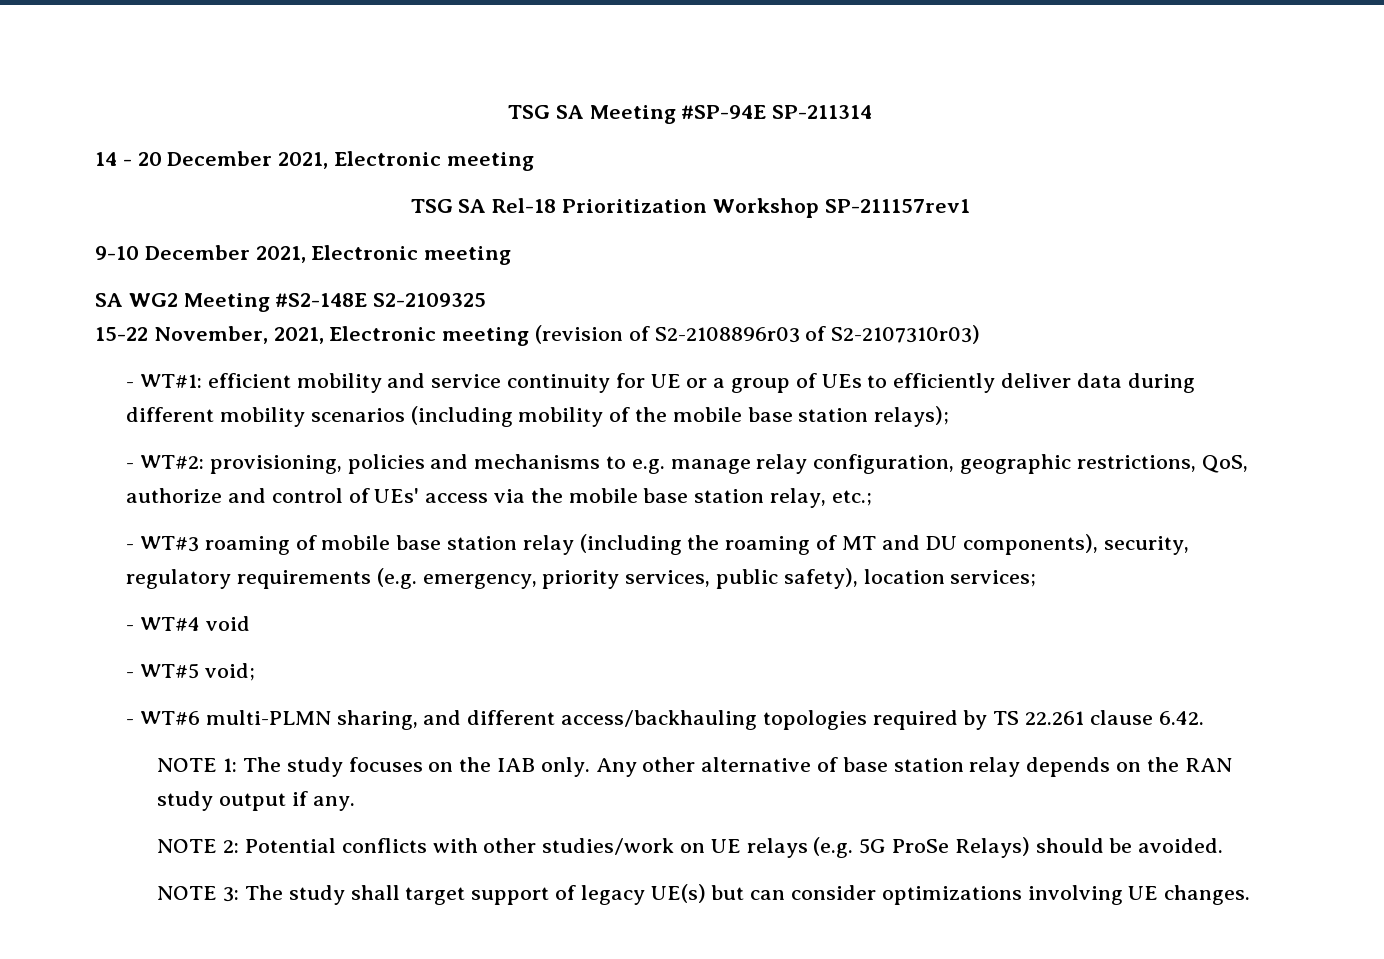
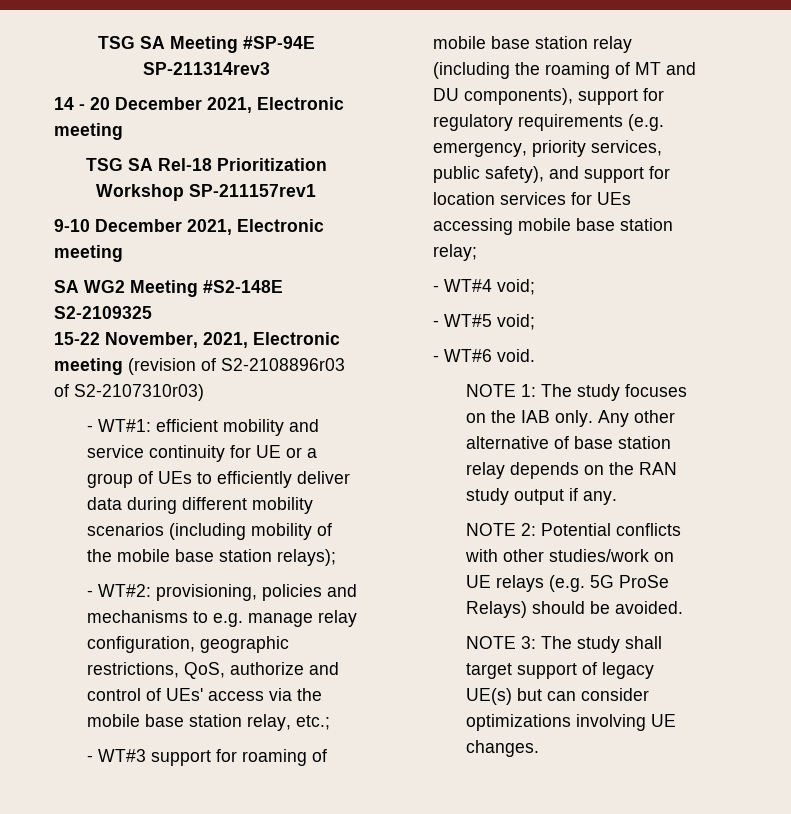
[772,105,873,119] SP-211314 -> [142,62,270,75] SP-211314rev3
(199, 544) none -> [151,749,238,766] support for
[1104,536,1190,555] security, -> [578,88,665,105] support for
[863,569,1037,587] location services; -> [549,166,671,183] [433,192,632,205] [433,218,674,235] [433,244,478,261] and support for location services for UEs accessing mobile base station relay;
[205,616,250,631] void -> [497,279,536,295] void;
[205,710,1204,730] multi-PLMN sharing, and different access/backhauling topologies required by TS 22.261 clause 6.42. -> [497,349,536,362] void.

